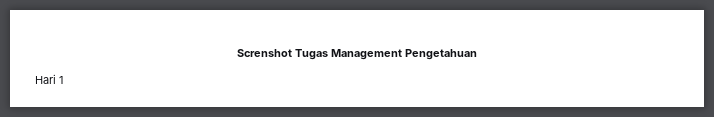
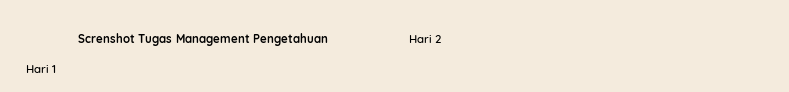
(63, 80) none -> [409,35,442,43] // Hari 2

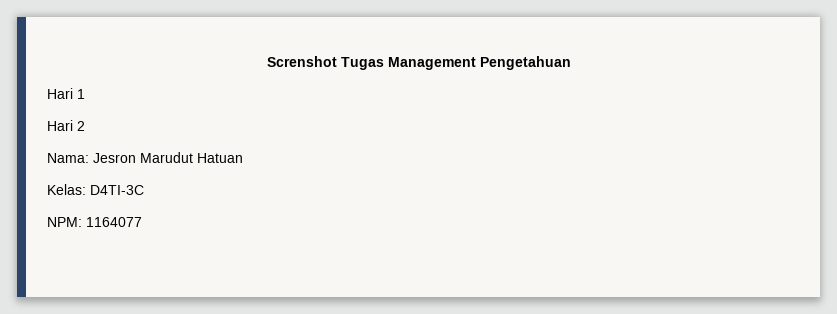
(442, 39) none -> [47,152,243,163] [47,184,144,195] [47,217,142,227] // Nama: Jesron Marudut Hatuan // Kelas: D4TI-3C // NPM: 1164077

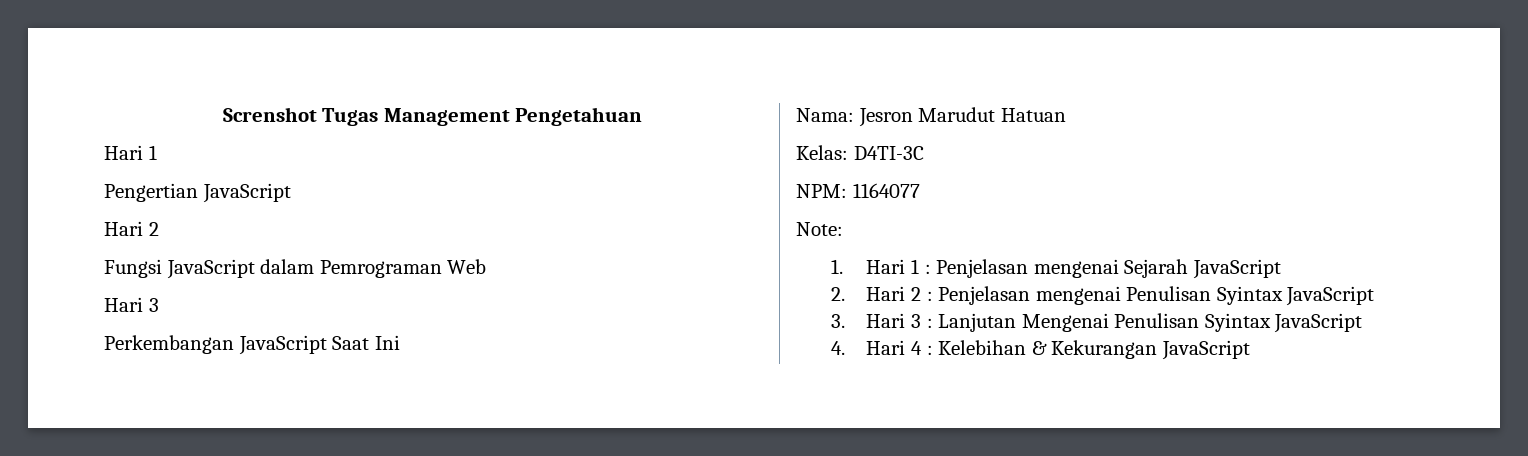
[47,120,85,131] // Hari 2 -> [104,183,291,203] [104,221,159,236] [104,259,487,279] [104,297,159,312] [104,335,400,355] // Pengertian JavaScript // Hari 2 // Fungsi JavaScript dalam Pemrograman Web // Hari 3 // Perkembangan JavaScript Saat Ini
(142, 222) none -> [796,222,843,236] [831,259,1281,279] [831,286,1375,306] [831,313,1363,333] [831,340,1250,360] // Note: // 1. Hari 1 : Penjelasan mengenai Sejarah JavaScript // 2. Hari 2 : Penjelasan mengenai Penulisan Syintax JavaScript // 3. Hari 3 : Lanjutan Mengenai Penulisan Syintax JavaScript // 4. Hari 4 : Kelebihan & Kekurangan JavaScript

